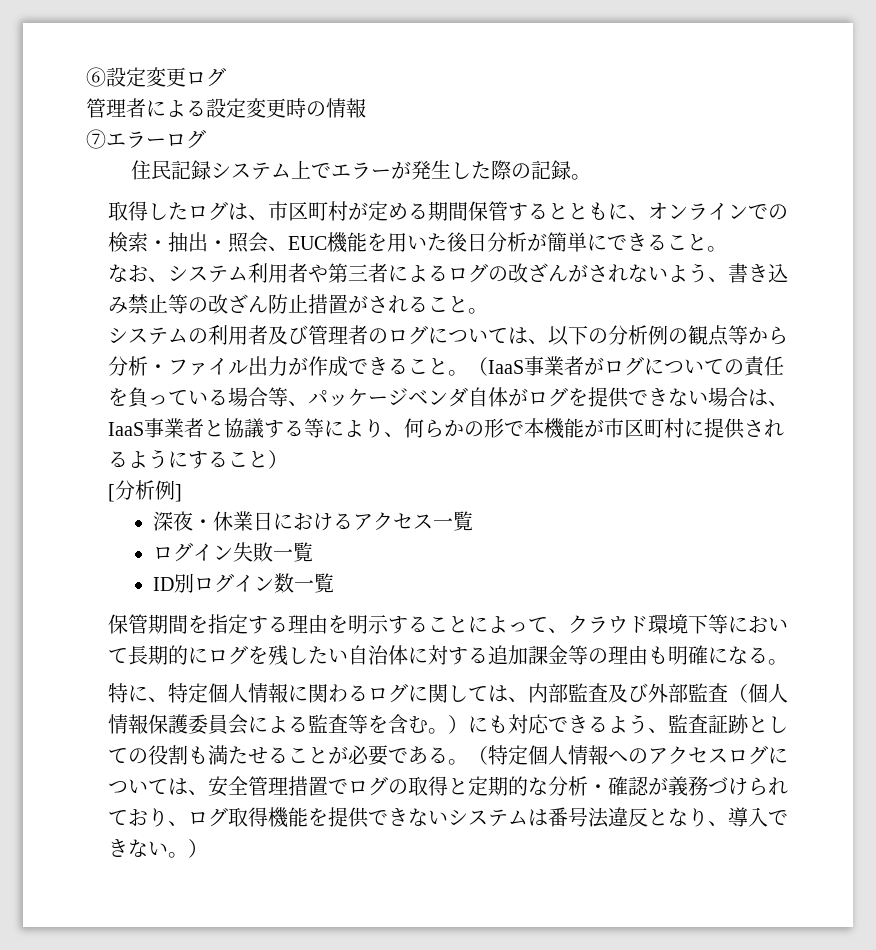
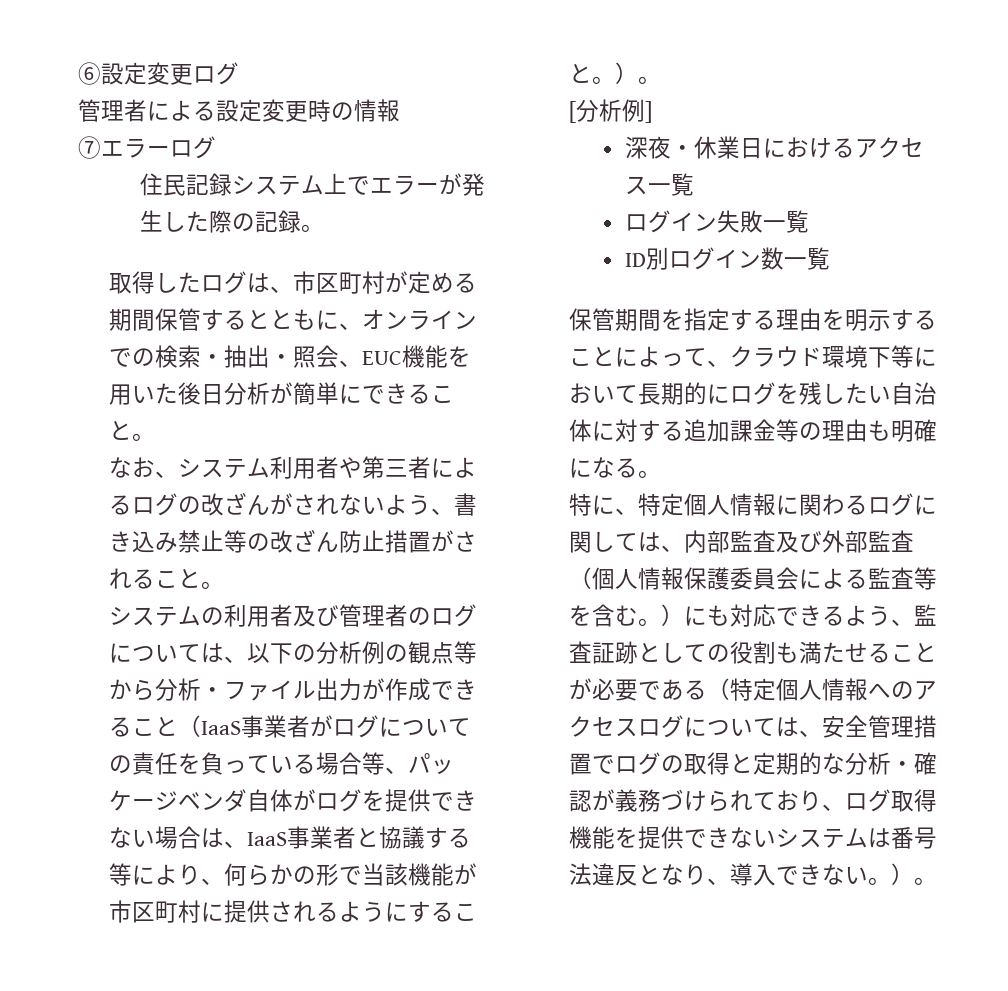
[448,370,469,376] 。 -> (178, 726) none
[524,418,545,438] 本 -> [361,863,408,886] 当該
[268,450,289,469] ） -> [591,62,661,84] 。）。
[448,759,469,765] 。 -> (707, 690) none
(209, 848) none -> [913,877,937,885] 。

